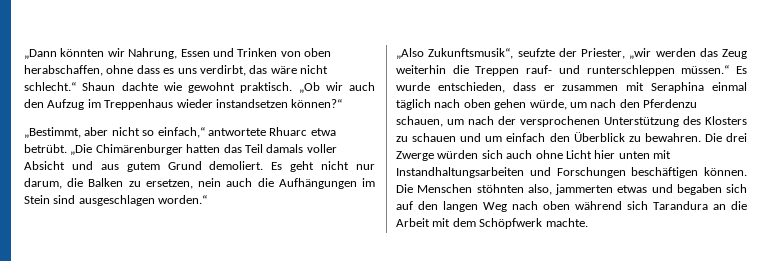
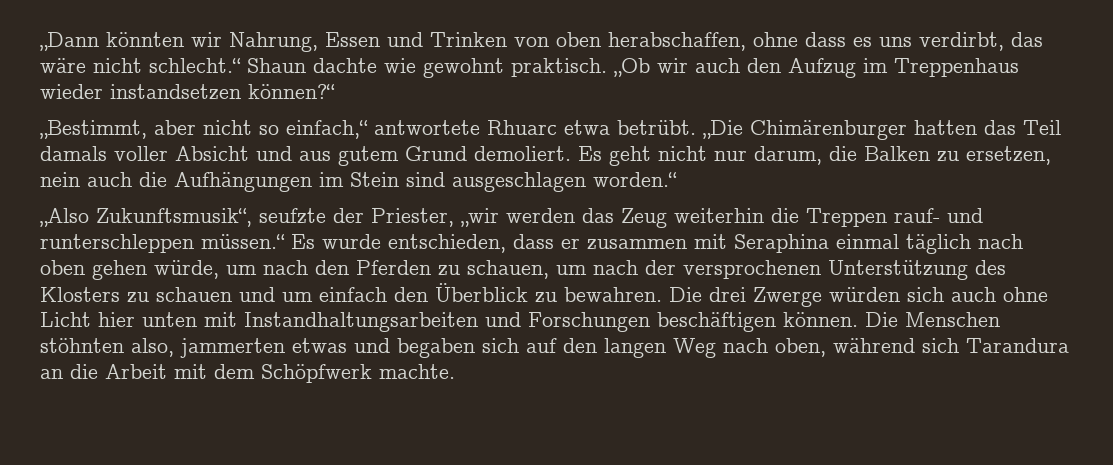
[643,99,697,108] Pferdenzu -> [356,260,460,276] Pferden zu
[543,201,570,210] oben -> [775,338,826,357] oben,

